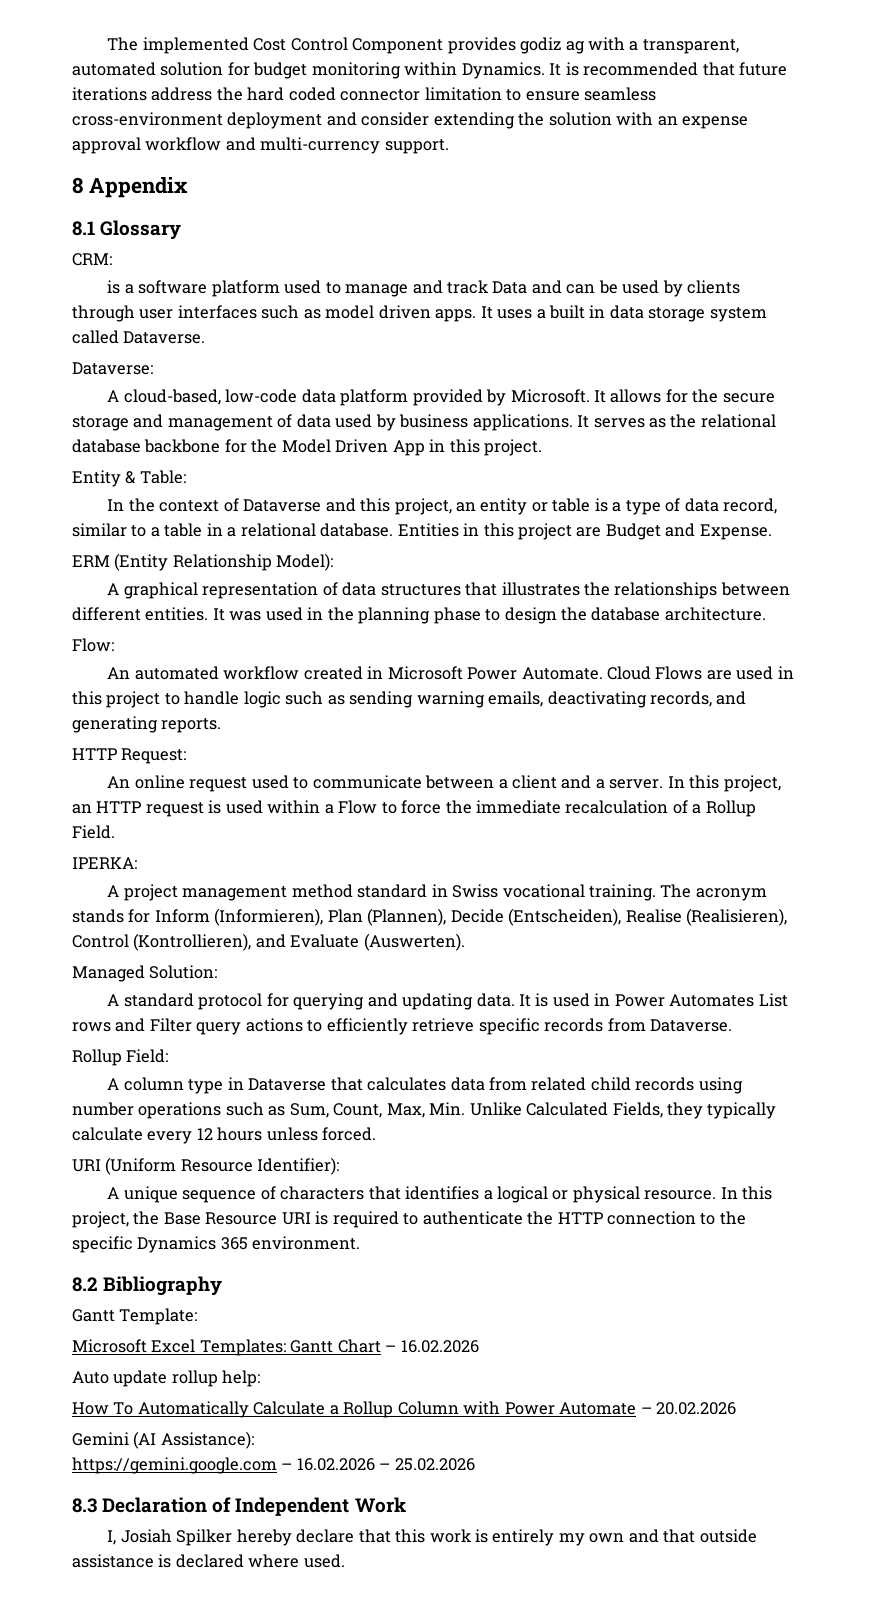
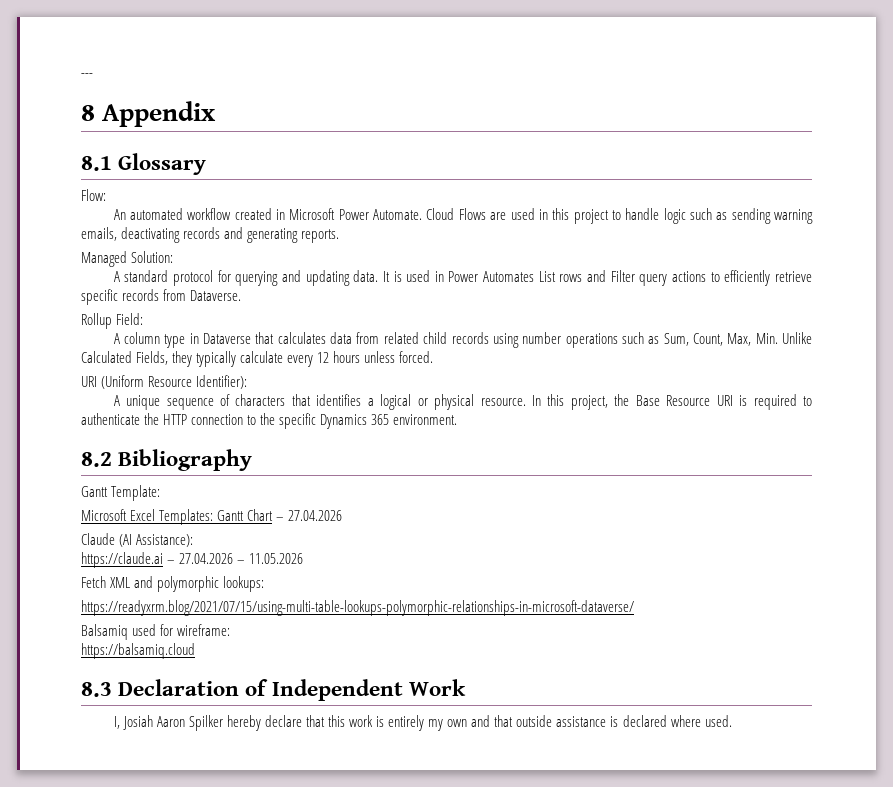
[107,37,739,54] [72,62,788,79] [72,87,657,101] [72,112,749,129] [72,137,449,154] [72,177,188,198] [72,220,182,240] [72,253,112,266] [107,280,741,297] [72,305,767,322] [72,330,206,344] [72,362,153,375] [107,389,775,406] [72,414,776,431] [72,439,543,456] [72,470,186,487] [107,498,778,515] [72,523,772,540] [72,553,334,571] [107,582,790,599] [72,607,766,624] The implemented Cost Control Component provides godiz ag with a transparent, automated solution for budget monitoring within Dynamics. It is recommended that future iterations address the hard coded connector limitation to ensure seamless cross-environment deployment and consider extending the solution with an expense approval workflow and multi-currency support. // 8 Appendix // 8.1 Glossary // CRM: // is a software platform used to manage and track Data and can be used by clients through user interfaces such as model driven apps. It uses a built in data storage system called Dataverse. // Dataverse: // A cloud-based, low-code data platform provided by Microsoft. It allows for the secure storage and management of data used by business applications. It serves as the relational database backbone for the Model Driven App in this project. // Entity & Table: // In the context of Dataverse and this project, an entity or table is a type of data record, similar to a table in a relational database. Entities in this project are Budget and Expense. // ERM (Entity Relationship Model): // A graphical representation of data structures that illustrates the relationships between different entities. It was used in the planning phase to design the database architecture. -> [81,73,93,77] [81,101,217,127] [81,153,207,175] --- // 8 Appendix // 8.1 Glossary
[650,691,713,707] records, -> [183,227,221,239] records
[72,748,187,764] [107,775,781,792] [72,800,756,817] [72,825,115,839] [72,857,137,869] [107,884,767,901] [72,908,788,926] [72,933,465,951] // HTTP Request: // An online request used to communicate between a client and a server. In this project, an HTTP request is used within a Flow to force the immediate recalculation of a Rollup Field. // IPERKA: // A project management method standard in Swiss vocational training. The acronym stands for Inform (Informieren), Plan (Plannen), Decide (Entscheiden), Realise (Realisieren), Control (Kontrollieren), and Evaluate (Auswerten). -> (340, 236) none
[400,1340,479,1353] [72,1370,261,1387] [72,1401,737,1418] [72,1431,254,1449] [72,1457,475,1474] 16.02.2026 // Auto update rollup help: // How To Automatically Calculate a Rollup Column with Power Automate – 20.02.2026 // Gemini (AI Assistance): // https://gemini.google.com – 16.02.2026 – 25.02.2026 -> [288,510,343,521] [81,533,194,547] [81,552,304,568] [81,576,265,592] [81,600,634,616] [81,624,231,640] [81,643,195,659] 27.04.2026 // Claude (AI Assistance): // https://claude.ai – 27.04.2026 – 11.05.2026 // Fetch XML and polymorphic lookups: // https://readyxrm.blog/2021/07/15/using-multi-table-lookups-polymorphic-relationships-in-microsoft-dataverse/ // Balsamiq used for wireframe: // https://balsamiq.cloud
(172, 1536) none -> [156,716,185,727] Aaron

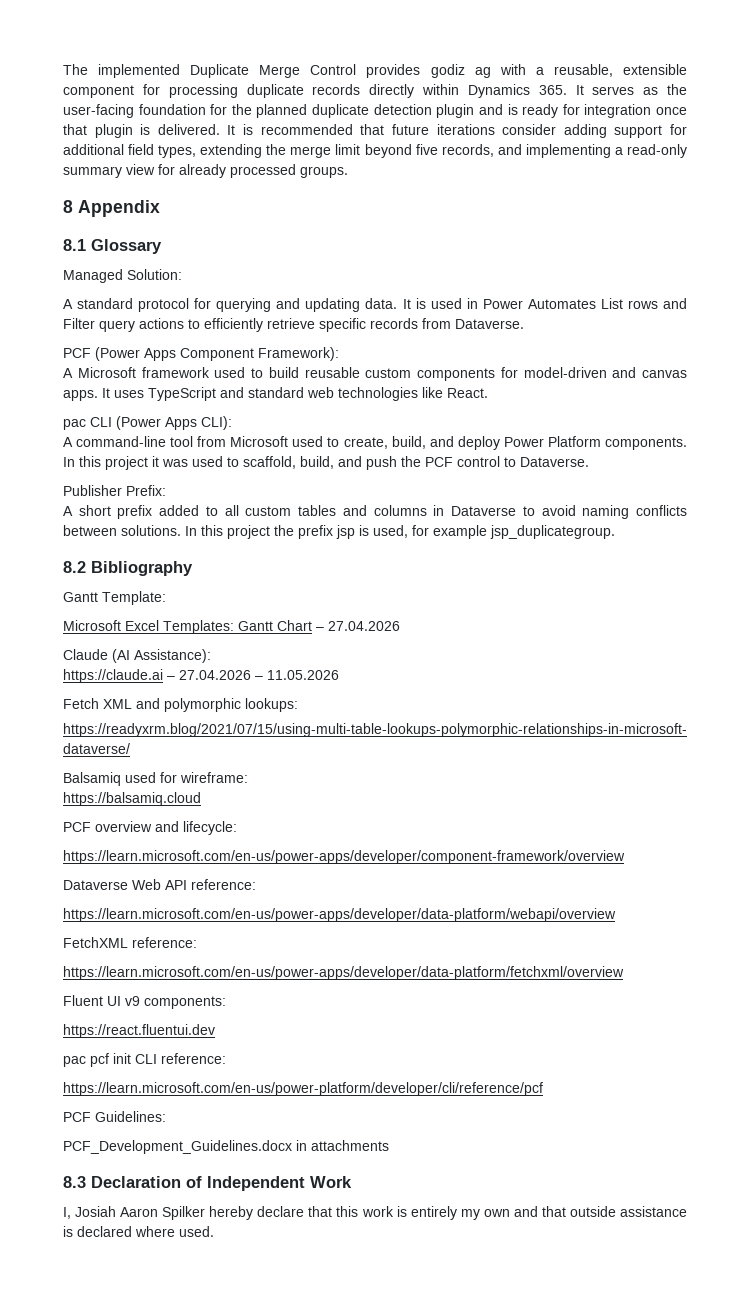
[81,73,93,77] [81,101,217,127] [81,153,207,175] [81,189,106,201] [113,208,814,224] [81,227,340,243] --- // 8 Appendix // 8.1 Glossary // Flow: // An automated workflow created in Microsoft Power Automate. Cloud Flows are used in this project to handle logic such as sending warning emails, deactivating records and generating reports. -> [63,64,687,78] [63,84,688,98] [63,104,688,118] [63,124,688,138] [63,144,688,158] [63,164,348,178] [63,200,160,217] [63,239,162,254] The implemented Duplicate Merge Control provides godiz ag with a reusable, extensible component for processing duplicate records directly within Dynamics 365. It serves as the user-facing foundation for the planned duplicate detection plugin and is ready for integration once that plugin is delivered. It is recommended that future iterations consider adding support for additional field types, extending the merge limit beyond five records, and implementing a read-only summary view for already processed groups. // 8 Appendix // 8.1 Glossary
[81,313,144,329] [113,332,813,348] [81,351,434,367] [81,375,248,389] [113,394,812,410] [81,413,458,429] Rollup Field: // A column type in Dataverse that calculates data from related child records using number operations such as Sum, Count, Max, Min. Unlike Calculated Fields, they typically calculate every 12 hours unless forced. // URI (Uniform Resource Identifier): // A unique sequence of characters that identifies a logical or physical resource. In this project, the Base Resource URI is required to authenticate the HTTP connection to the specific Dynamics 365 environment. -> [63,347,339,361] [63,367,687,381] [63,387,488,401] [63,416,232,430] [63,436,688,450] [63,456,589,470] [63,485,166,496] [63,505,687,519] [63,525,615,539] PCF (Power Apps Component Framework): // A Microsoft framework used to build reusable custom components for model-driven and canvas apps. It uses TypeScript and standard web technologies like React. // pac CLI (Power Apps CLI): // A command-line tool from Microsoft used to create, build, and deploy Power Platform components. In this project it was used to scaffold, build, and push the PCF control to Dataverse. // Publisher Prefix: // A short prefix added to all custom tables and columns in Dataverse to avoid naming conflicts between solutions. In this project the prefix jsp is used, for example jsp_duplicategroup.
(195, 651) none -> [63,821,237,835] [63,850,625,864] [63,879,256,890] [63,908,616,922] [63,937,197,948] [63,966,624,980] [63,995,226,1009] [63,1024,215,1038] [63,1053,226,1067] [63,1082,543,1096] [63,1111,166,1122] [63,1140,389,1154] // PCF overview and lifecycle: // https://learn.microsoft.com/en-us/power-apps/developer/component-framework/overview // Dataverse Web API reference: // https://learn.microsoft.com/en-us/power-apps/developer/data-platform/webapi/overview // FetchXML reference: // https://learn.microsoft.com/en-us/power-apps/developer/data-platform/fetchxml/overview // Fluent UI v9 components: // https://react.fluentui.dev // pac pcf init CLI reference: // https://learn.microsoft.com/en-us/power-platform/developer/cli/reference/pcf // PCF Guidelines: // PCF_Development_Guidelines.docx in attachments

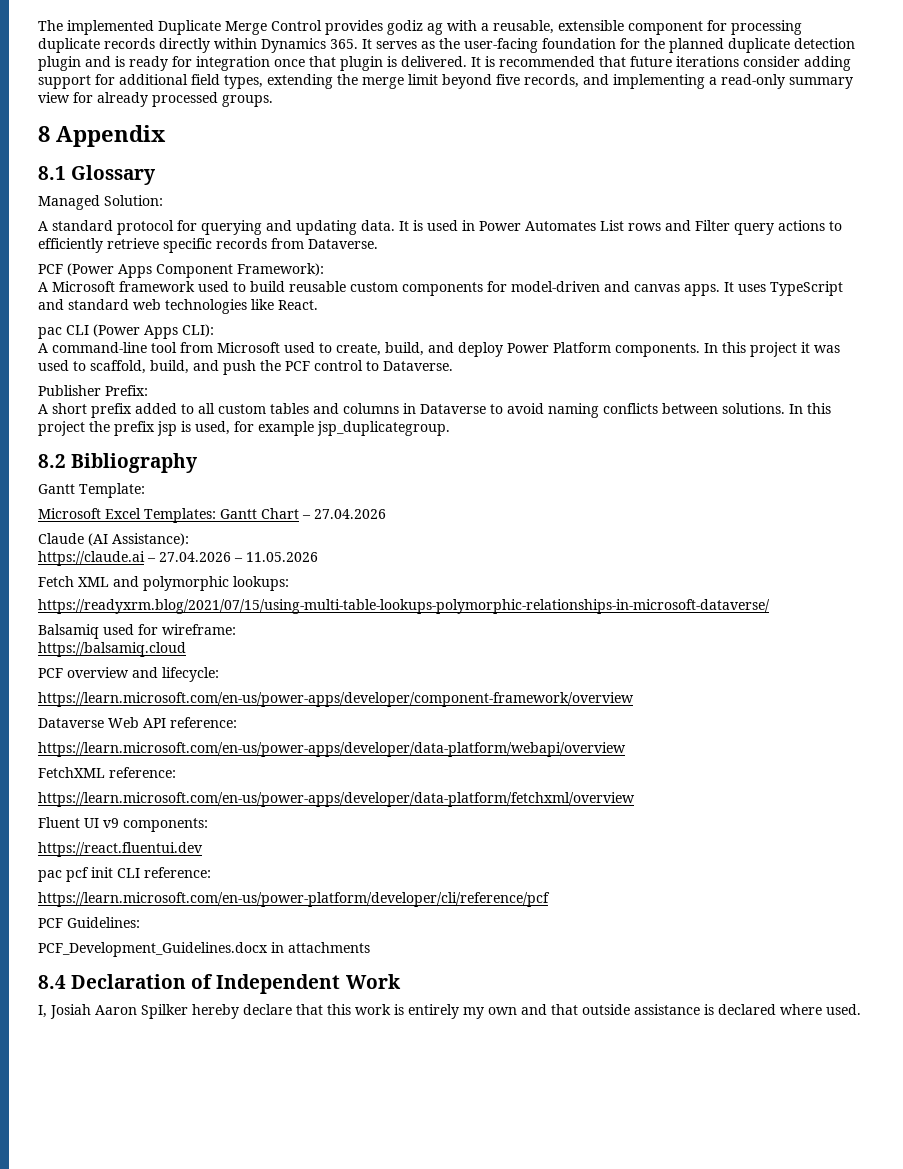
[63,1176,86,1188] 8.3 -> [38,975,66,989] 8.4

